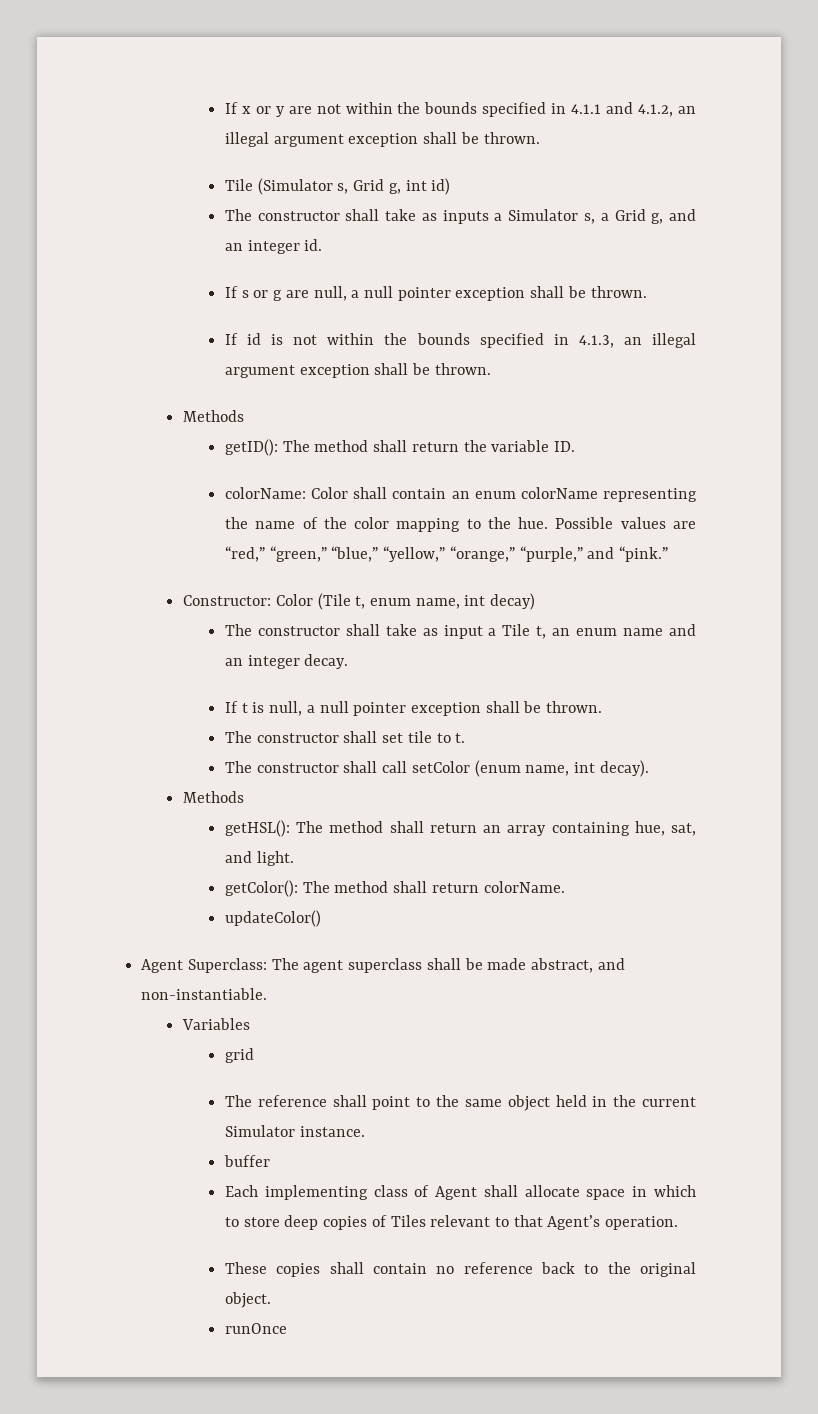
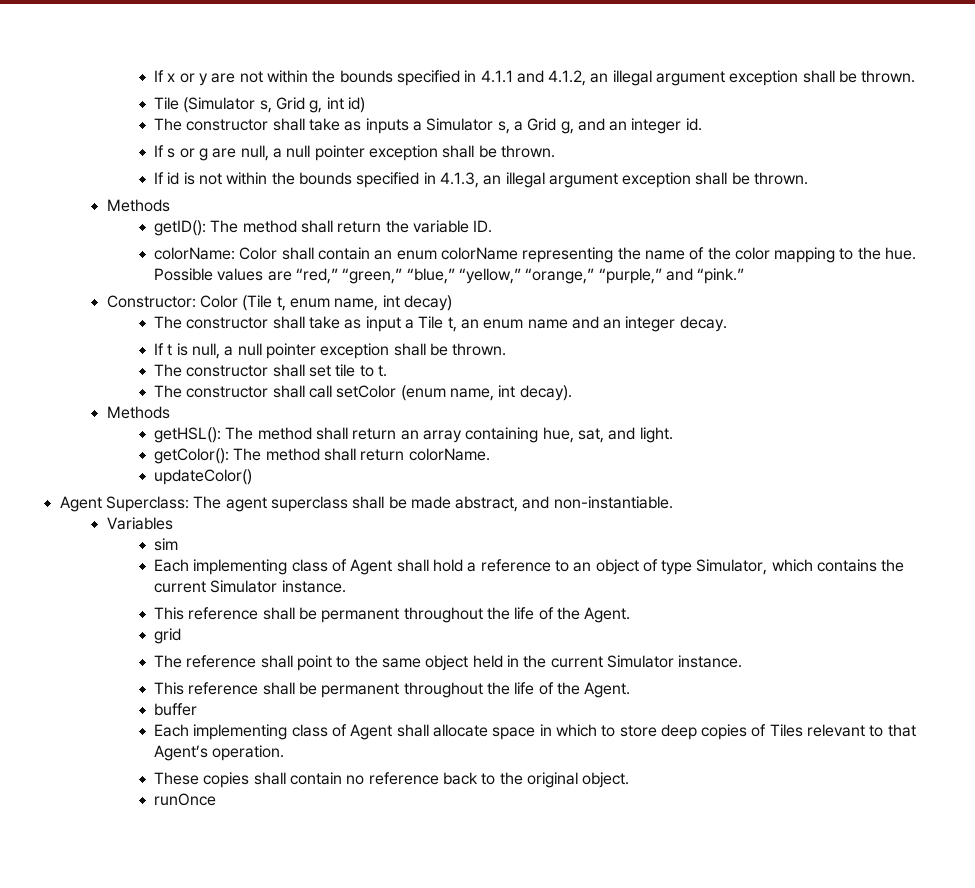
(251, 1024) none -> [153,538,178,551] [153,559,905,575] [153,580,346,593] [153,607,631,623] // sim // Each implementing class of Agent shall hold a reference to an object of type Simulator, which contains the current Simulator instance. // This reference shall be permanent throughout the life of the Agent.
(365, 1131) none -> [153,682,631,698] // This reference shall be permanent throughout the life of the Agent.

